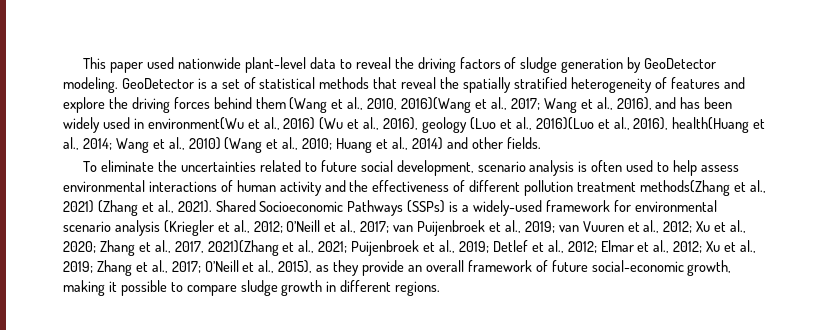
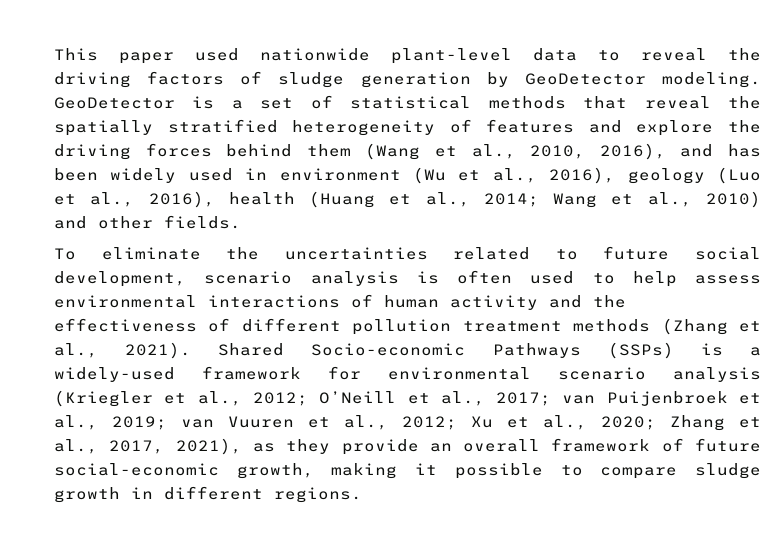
[401,97,613,113] 2016)(Wang et al., 2017; Wang et al., -> (586, 152) none
[147,117,316,130] environment(Wu et al., 2016) -> [279,168,401,181] environment
[535,117,750,133] 2016)(Luo et al., 2016), health(Huang -> [148,191,376,208] 2016), health (Huang
[224,137,443,153] (Wang et al., 2010; Huang et al., 2014) -> (761, 199) none
[639,180,766,196] [63,200,94,213] methods(Zhang et al., 2021) -> [573,319,651,332] methods
[259,201,344,212] Socioeconomic -> [311,343,466,356] Socio-economic
[207,240,757,256] [63,260,313,276] 2021)(Zhang et al., 2021; Puijenbroek et al., 2019; Detlef et al., 2012; Elmar et al., 2012; Xu et al., 2019; Zhang et al., 2017; O’Neill et al., 2015), -> [175,438,242,455] 2021),

